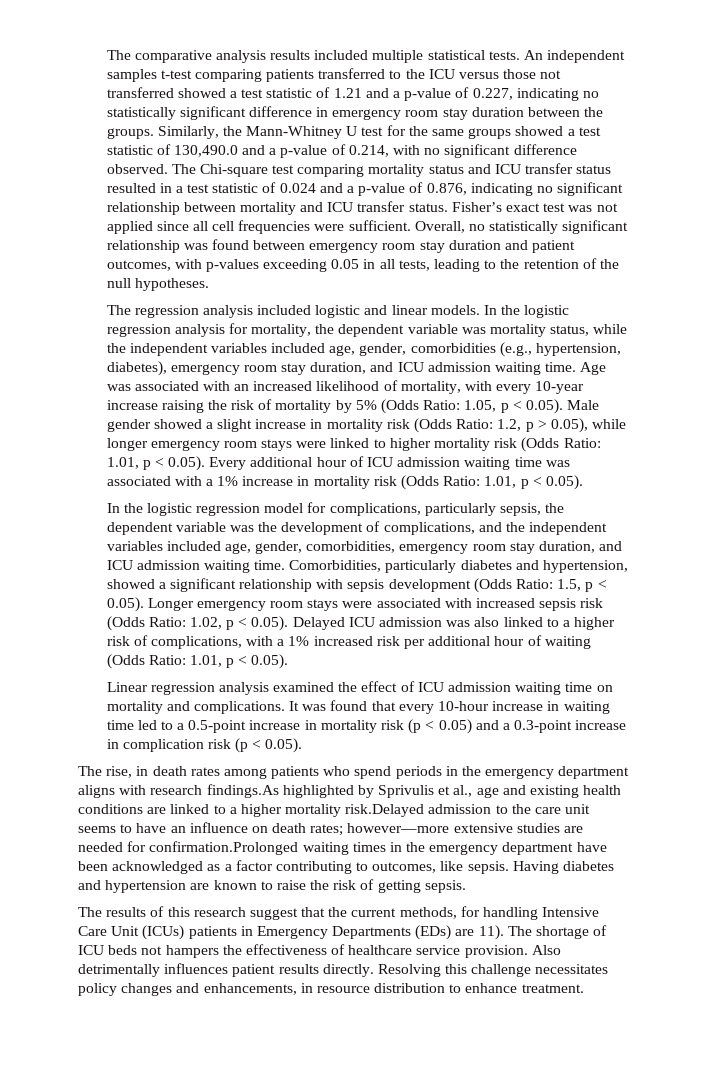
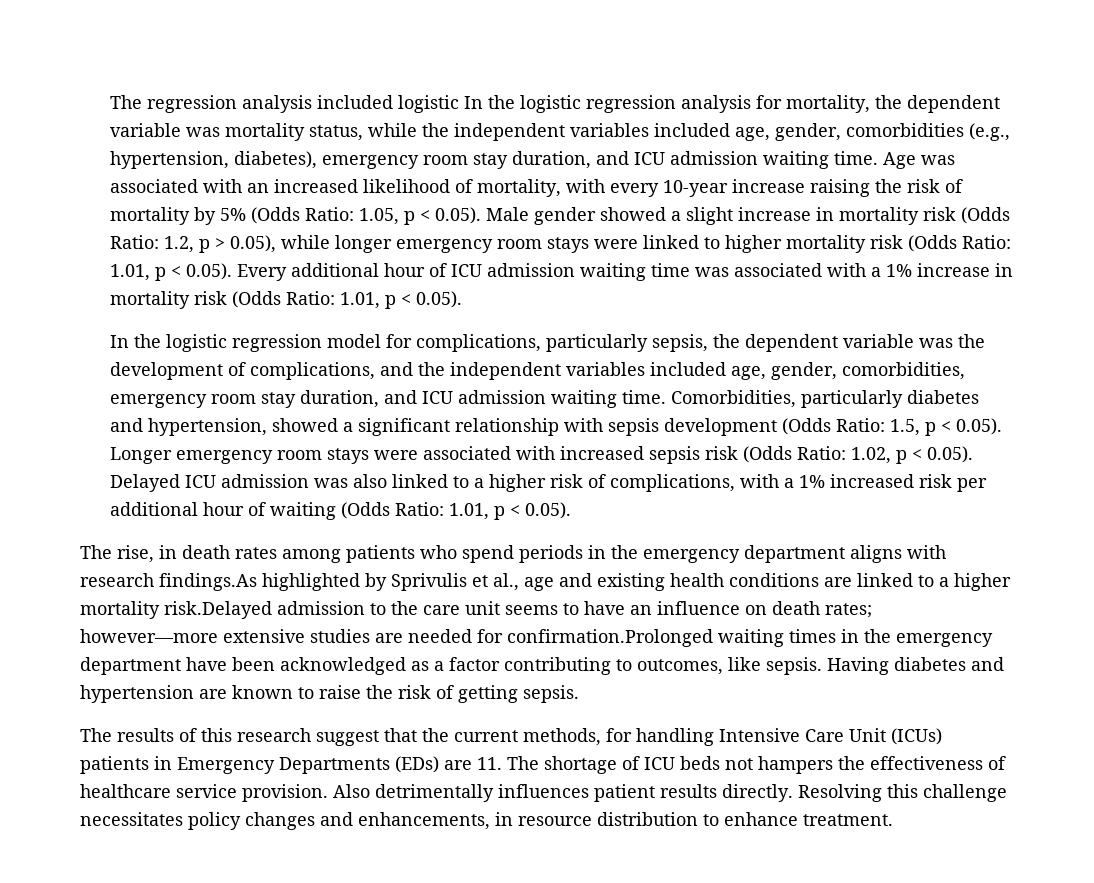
[106,50,626,63] [106,68,562,82] [106,87,599,101] [106,106,604,120] [106,125,601,139] [106,144,577,158] [106,163,612,177] [106,182,624,196] [106,201,618,215] [106,220,629,234] [106,239,576,253] [106,258,619,272] [106,278,209,291] [106,305,131,315] The comparative analysis results included multiple statistical tests. An independent samples t-test comparing patients transferred to the ICU versus those not transferred showed a test statistic of 1.21 and a p-value of 0.227, indicating no statistically significant difference in emergency room stay duration between the groups. Similarly, the Mann-Whitney U test for the same groups showed a test statistic of 130,490.0 and a p-value of 0.214, with no significant difference observed. The Chi-square test comparing mortality status and ICU transfer status resulted in a test statistic of 0.024 and a p-value of 0.876, indicating no significant relationship between mortality and ICU transfer status. Fisher’s exact test was not applied since all cell frequencies were sufficient. Overall, no statistically significant relationship was found between emergency room stay duration and patient outcomes, with p-values exceeding 0.05 in all tests, leading to the retention of the null hypotheses. // The -> [110,95,143,109] The
[364,305,480,315] and linear models. -> (460, 104) none
[106,681,613,695] [106,700,610,714] [106,719,627,734] [106,738,303,753] // Linear regression analysis examined the effect of ICU admission waiting time on mortality and complications. It was found that every 10-hour increase in waiting time led to a 0.5-point increase in mortality risk (p < 0.05) and a 0.3-point increase in complication risk (p < 0.05). -> (572, 510) none
[478,925,504,940] 11). -> [477,757,502,770] 11.

